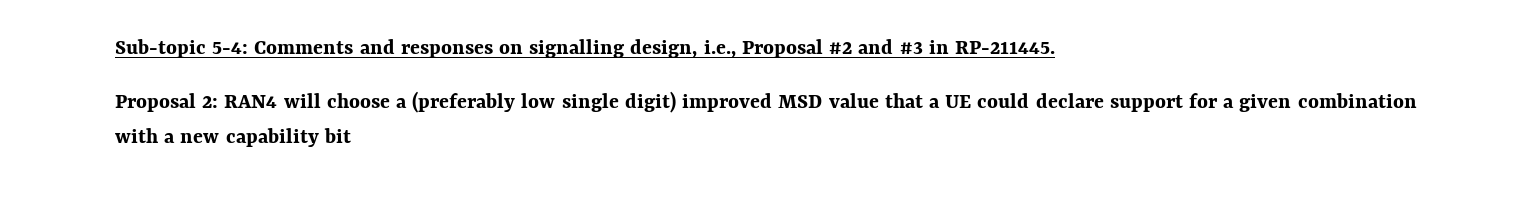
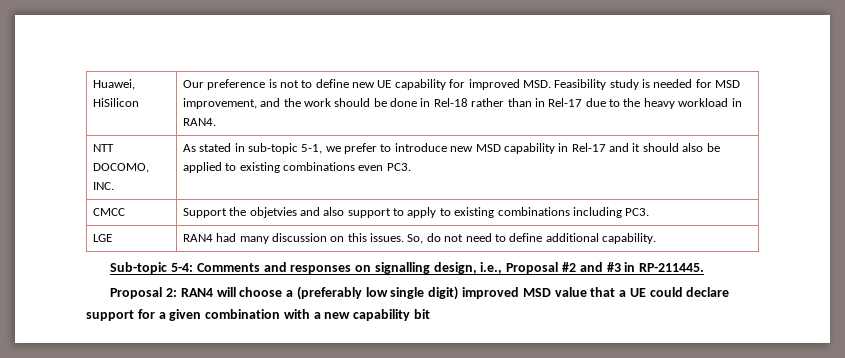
(115, 48) none -> [92,79,135,90] [92,98,139,107] [182,79,741,90] [182,98,742,109] [182,118,216,126] [92,144,114,152] [92,163,149,173] [92,182,114,190] [182,143,720,154] [182,162,411,173] [92,208,125,216] [182,207,650,218] [92,234,112,242] [182,233,657,244] Huawei, HiSilicon | Our preference is not to define new UE capability for improved MSD. Feasibility study is needed for MSD improvement, and the work should be done in Rel-18 rather than in Rel-17 due to the heavy workload in RAN4. // NTT DOCOMO, INC. | As stated in sub-topic 5-1, we prefer to introduce new MSD capability in Rel-17 and it should also be applied to existing combinations even PC3. // CMCC | Support the objetvies and also support to apply to existing combinations including PC3. // LGE | RAN4 had many discussion on this issues. So, do not need to define additional capability. //

